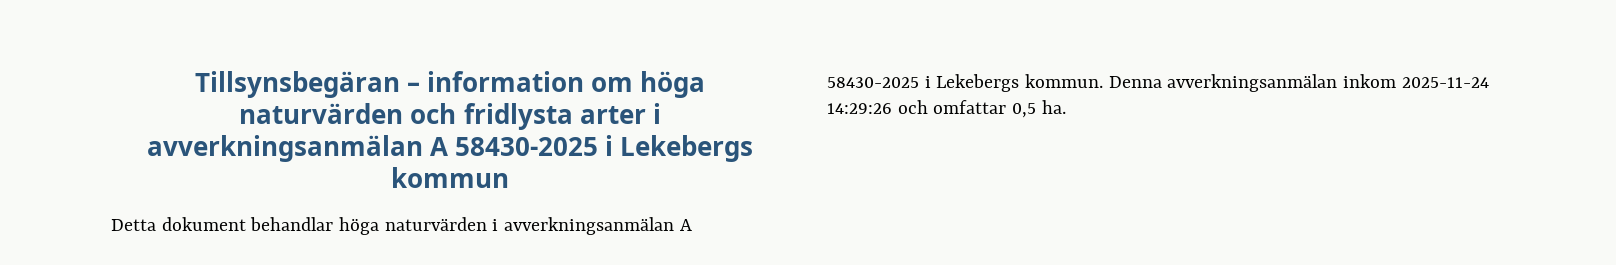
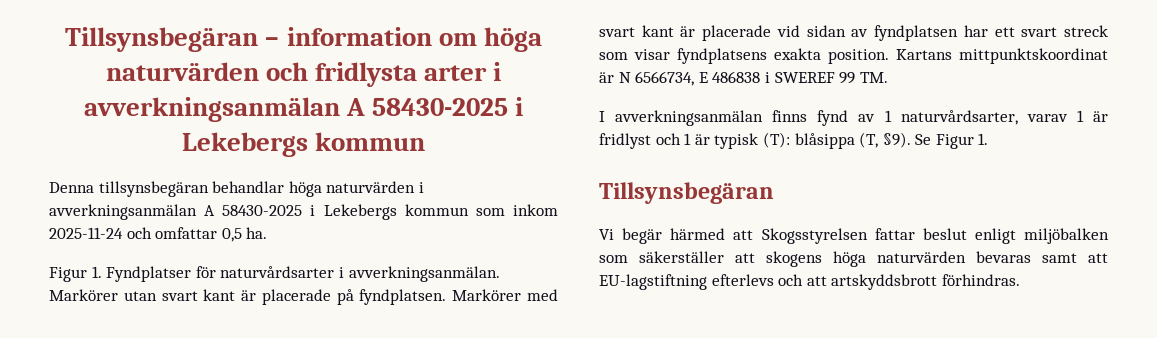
[111,217,246,231] Detta dokument -> [49,181,209,197] Denna tillsynsbegäran
[1025,74,1338,92] kommun. Denna avverkningsanmälan -> [404,204,505,216] kommun som
[827,103,892,114] 14:29:26 -> (123, 233) none
(1066, 107) none -> [49,266,500,282] [49,289,558,305] [599,25,1108,41] [599,48,1108,64] [599,71,888,86] [599,110,1108,126] [599,132,989,149] [599,182,774,204] [599,228,1109,244] [599,251,1108,267] [599,274,1020,290] // Figur 1. Fyndplatser för naturvårdsarter i avverkningsanmälan. Markörer utan svart kant är placerade på fyndplatsen. Markörer med svart kant är placerade vid sidan av fyndplatsen har ett svart streck som visar fyndplatsens exakta position. Kartans mittpunktskoordinat är N 6566734, E 486838 i SWEREF 99 TM. // I avverkningsanmälan finns fynd av 1 naturvårdsarter, varav 1 är fridlyst och 1 är typisk (T): blåsippa (T, §9). Se Figur 1. // Tillsynsbegäran // Vi begär härmed att Skogsstyrelsen fattar beslut enligt miljöbalken som säkerställer att skogens höga naturvärden bevaras samt att EU-lagstiftning efterlevs och att artskyddsbrott förhindras.

